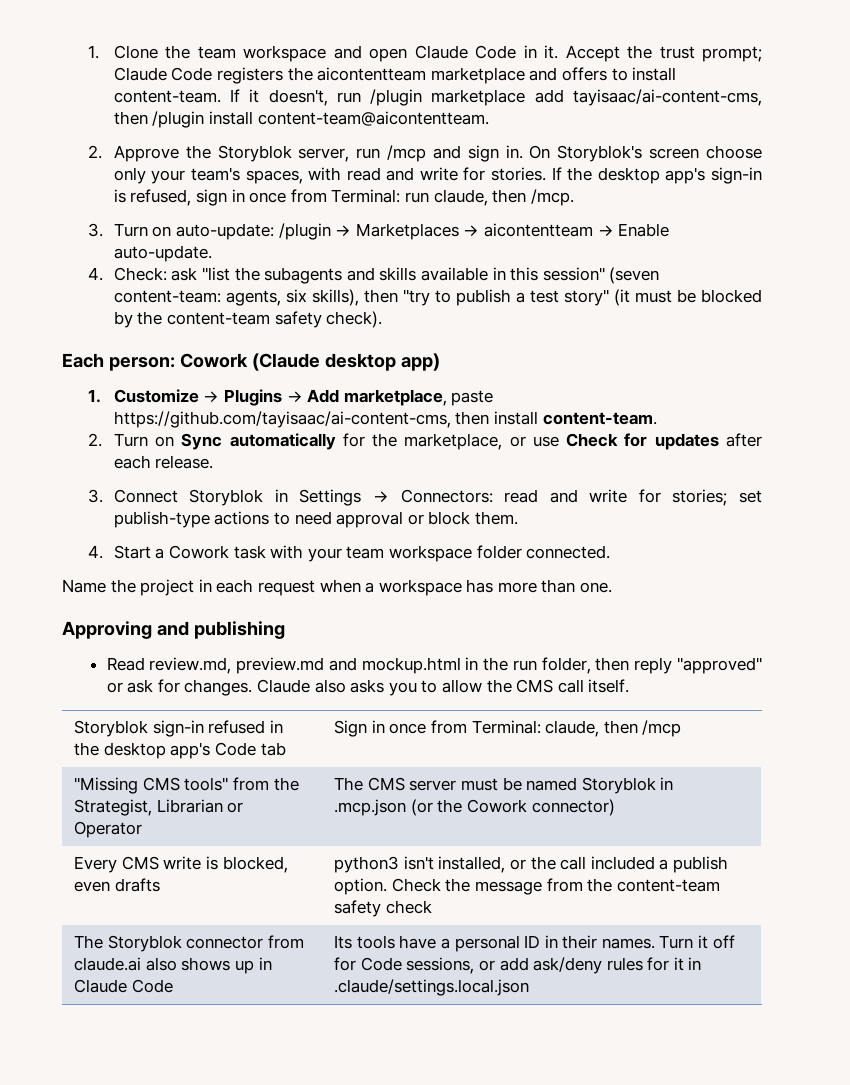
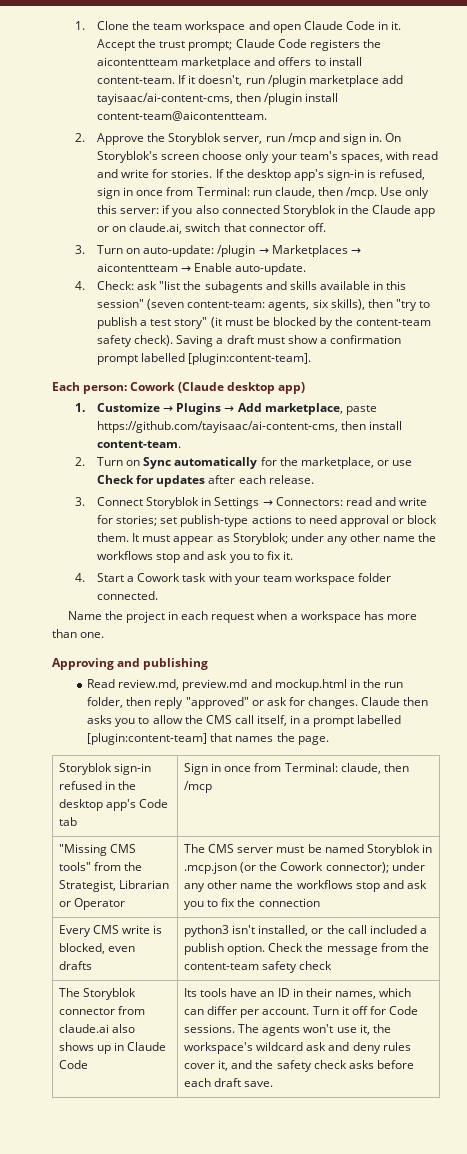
(574, 197) none -> [380,187,430,199] [97,205,436,217] [97,223,326,234] Use only this server: if you also connected Storyblok in the Claude app or on claude.ai, switch that connector off.
(383, 319) none -> [176,335,401,347] [97,353,312,365] Saving a draft must show a confirmation prompt labelled [plugin:content-team].
(518, 518) none -> [132,533,437,545] [97,551,293,563] It must appear as Storyblok; under any other name the workflows stop and ask you to fix it.
[314,679,346,693] also -> [403,697,429,706] then
[588,679,630,693] itself. -> [256,715,402,727] [87,733,329,745] itself, in a prompt labelled [plugin:content-team] that names the page.
[531,799,615,816] connector) -> [325,862,425,873] [184,880,427,892] [184,898,320,910] connector); under any other name the workflows stop and ask you to fix the connection
[440,935,520,952] a personal -> [260,991,275,997] an
[601,938,655,949] names. -> [334,988,411,999] [184,1006,310,1018] names, which can differ per account.
[406,957,702,974] [334,979,530,996] sessions, or add ask/deny rules for it in .claude/settings.local.json -> [184,1024,391,1036] [184,1042,411,1054] [184,1060,414,1072] [184,1078,274,1087] sessions. The agents won't use it, the workspace's wildcard ask and deny rules cover it, and the safety check asks before each draft save.

